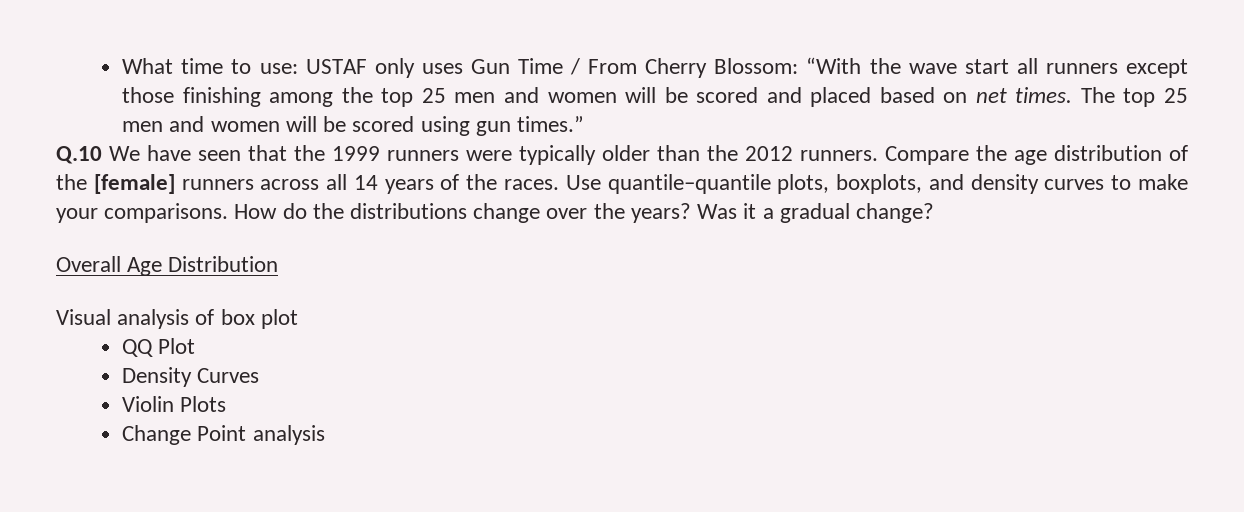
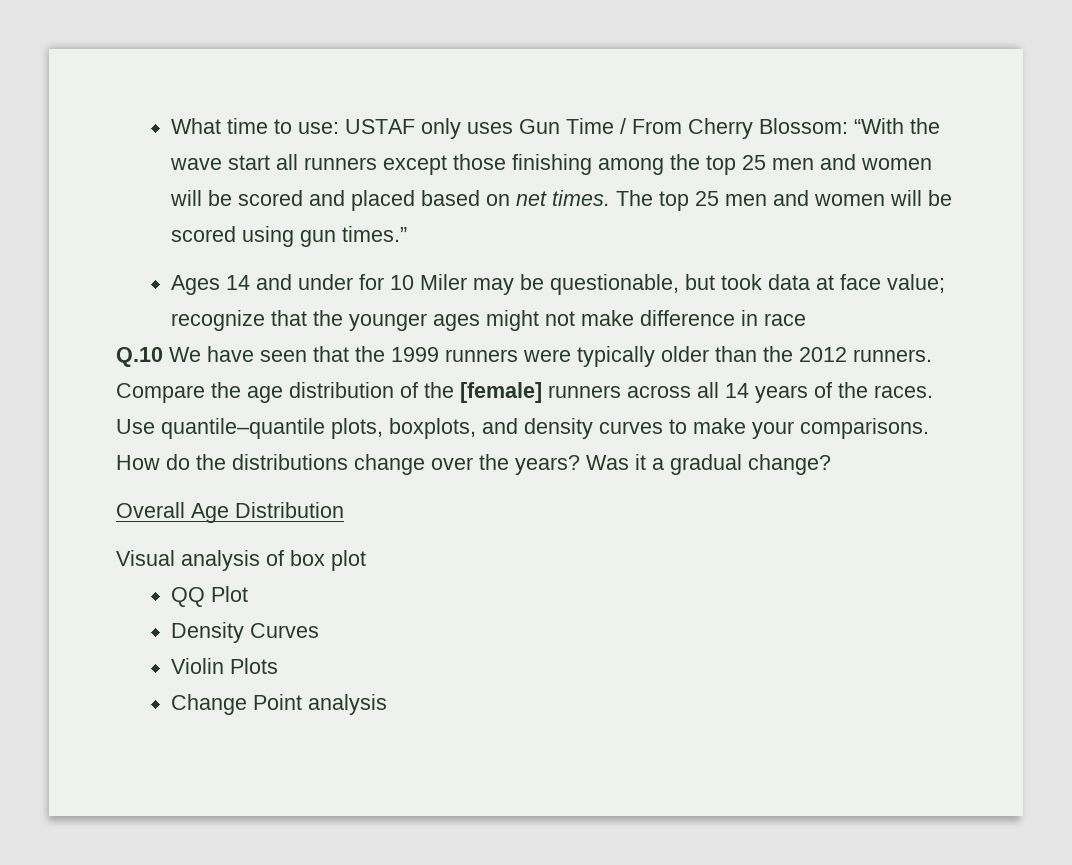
(584, 124) none -> [171,274,946,295] [171,310,807,331] // Ages 14 and under for 10 Miler may be questionable, but took data at face value; recognize that the younger ages might not make difference in race

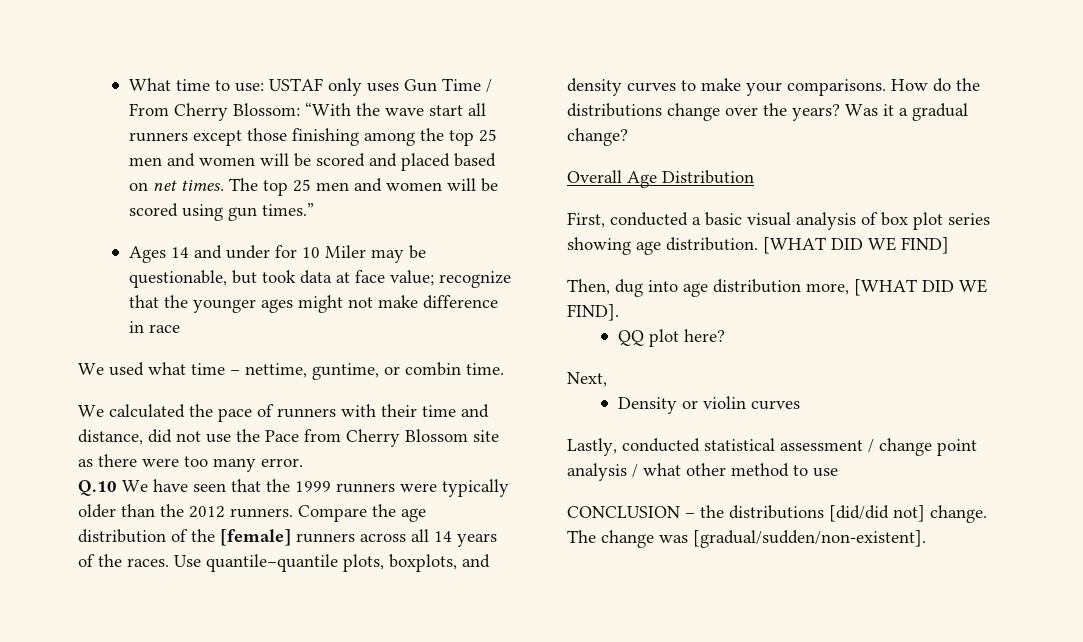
(807, 319) none -> [78,362,504,380] [78,404,489,422] [78,429,499,447] [78,454,303,472] // We used what time – nettime, guntime, or combin time. // We calculated the pace of runners with their time and distance, did not use the Pace from Cherry Blossom site as there were too many error.
[116,550,175,566] Visual -> [567,212,791,228] First, conducted a basic visual
[171,586,249,607] [171,622,320,643] [171,658,279,674] [171,694,388,715] // QQ Plot // Density Curves // Violin Plots // Change Point analysis -> [948,213,990,225] [567,237,949,255] [567,279,987,297] [567,304,619,321] [617,329,725,347] [567,372,607,387] [617,396,800,414] [567,438,977,456] [567,463,838,481] [567,505,987,523] [567,530,926,548] series showing age distribution. [WHAT DID WE FIND] // Then, dug into age distribution more, [WHAT DID WE FIND]. // QQ plot here? // Next, // Density or violin curves // Lastly, conducted statistical assessment / change point analysis / what other method to use // CONCLUSION – the distributions [did/did not] change. The change was [gradual/sudden/non-existent].

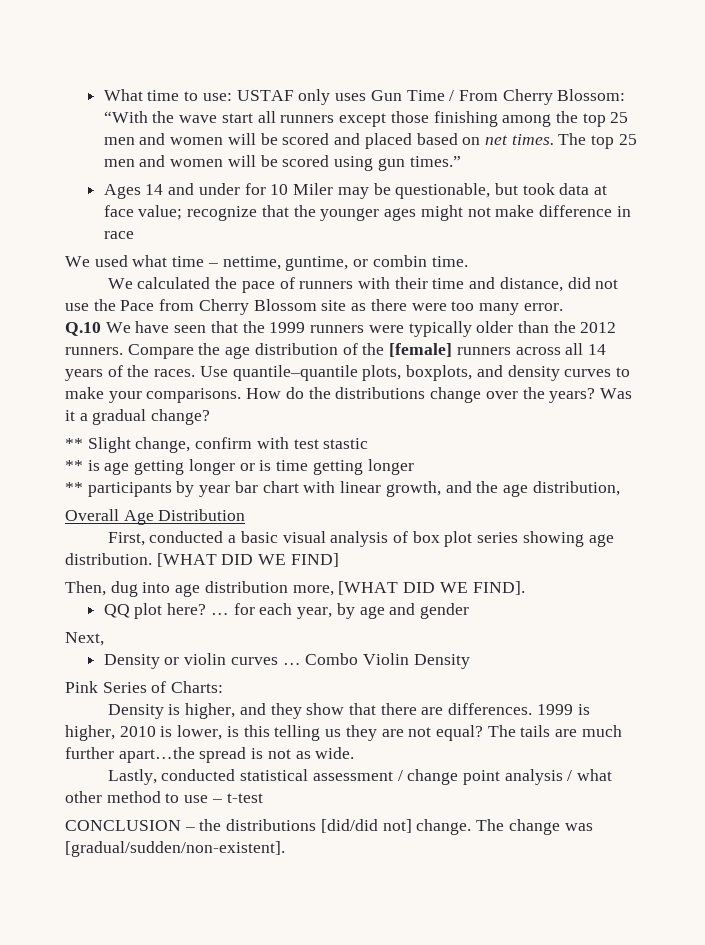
(628, 137) none -> [65,437,369,453] [65,459,414,475] [65,481,620,497] // ** Slight change, confirm with test stastic // ** is age getting longer or is time getting longer // ** participants by year bar chart with linear growth, and the age distribution,
(725, 335) none -> [210,603,469,619] … for each year, by age and gender
(800, 405) none -> [282,653,470,669] [65,681,224,693] [107,703,590,719] [65,725,622,741] [65,747,355,763] … Combo Violin Density // Pink Series of Charts: // Density is higher, and they show that there are differences. 1999 is higher, 2010 is lower, is this telling us they are not equal? The tails are much further apart…the spread is not as wide.
(838, 472) none -> [211,793,263,803] – t-test

